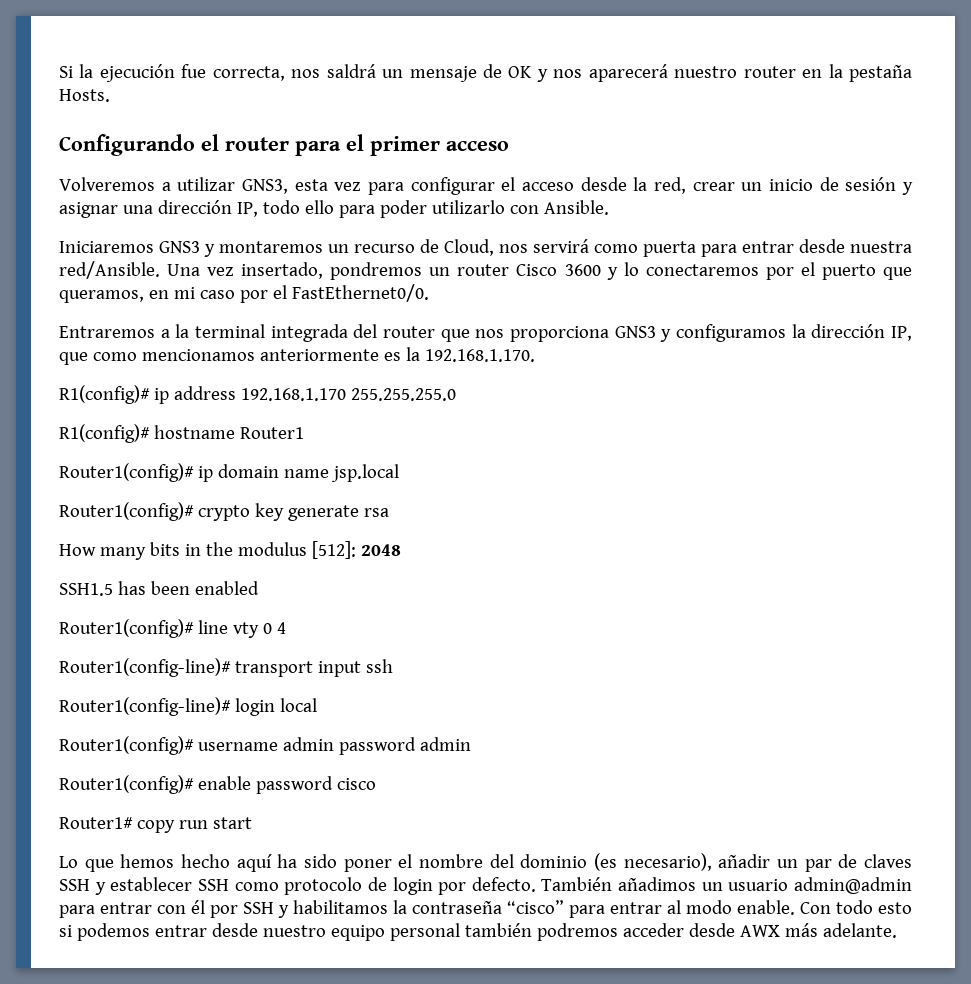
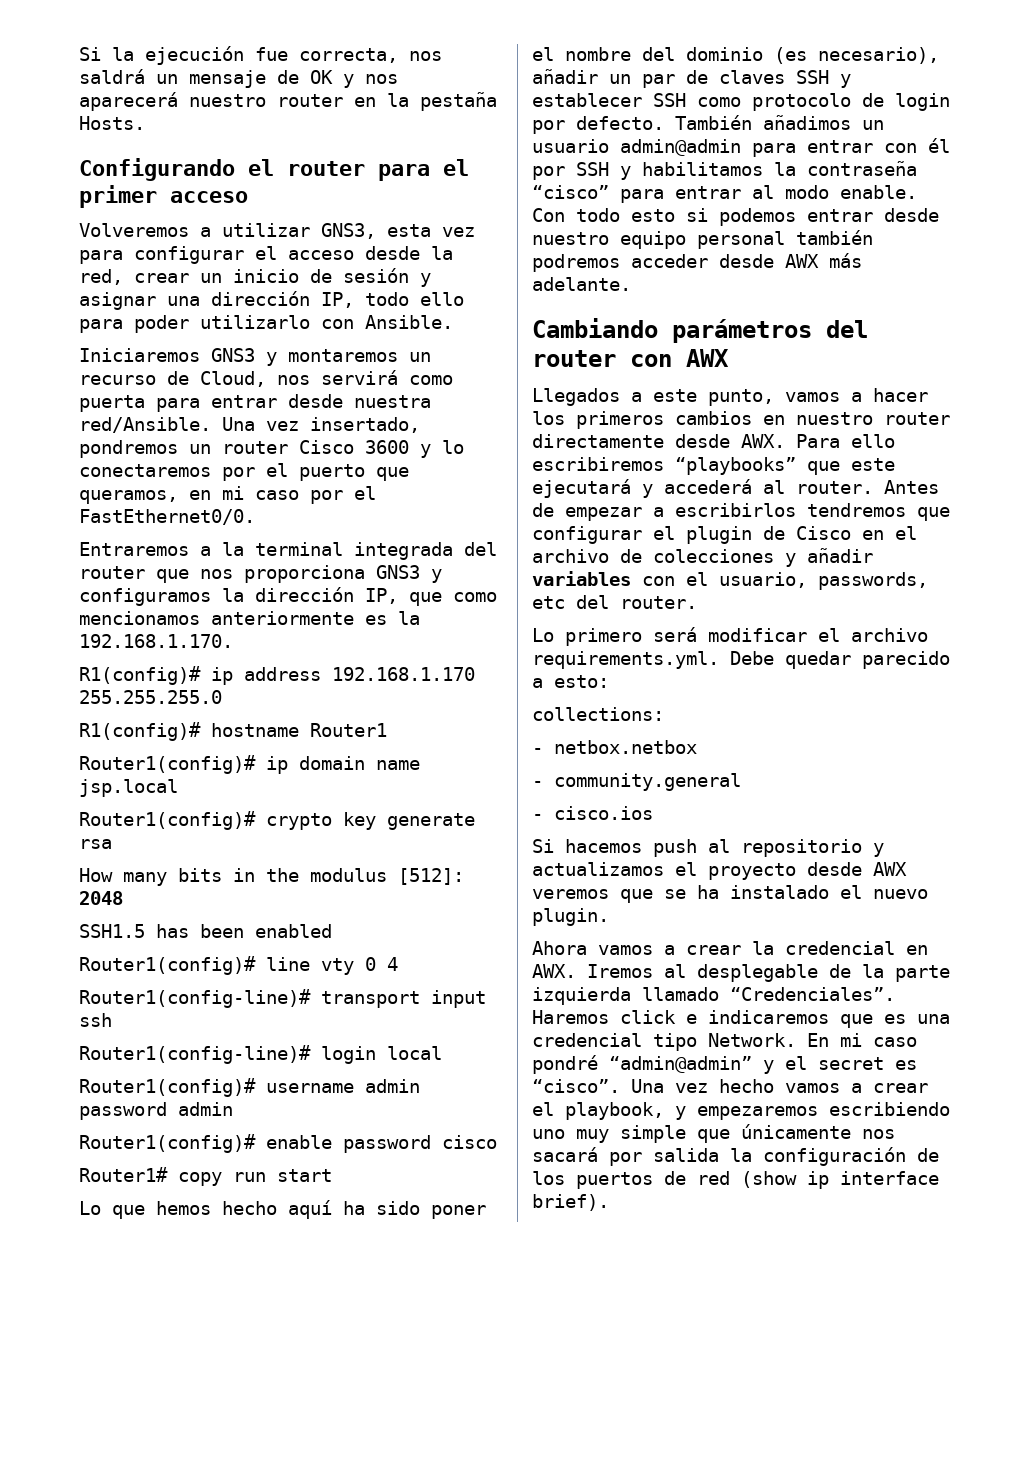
(897, 930) none -> [532,318,868,343] [532,349,729,367] [532,388,928,406] [532,411,950,429] [532,434,895,448] [532,457,895,475] [532,479,939,498] [532,503,950,521] [532,526,917,544] [532,548,873,567] [532,571,928,590] [532,595,697,609] [532,627,928,646] [532,651,950,669] [532,675,609,688] [532,707,664,721] [532,740,697,754] [532,773,741,791] [532,806,653,820] [532,839,884,857] [532,862,907,880] [532,885,928,903] [532,908,609,926] [532,941,928,955] [532,964,950,982] [532,987,895,1005] [532,1010,950,1028] [532,1033,917,1051] [532,1055,917,1074] [532,1079,928,1093] [532,1102,950,1120] [532,1124,895,1143] [532,1147,939,1166] [532,1171,939,1189] [532,1194,609,1211] // Cambiando parámetros del router con AWX // Llegados a este punto, vamos a hacer los primeros cambios en nuestro router directamente desde AWX. Para ello escribiremos “playbooks” que este ejecutará y accederá al router. Antes de empezar a escribirlos tendremos que configurar el plugin de Cisco en el archivo de colecciones y añadir variables con el usuario, passwords, etc del router. // Lo primero será modificar el archivo requirements.yml. Debe quedar parecido a esto: // collections: // - netbox.netbox // - community.general // - cisco.ios // Si hacemos push al repositorio y actualizamos el proyecto desde AWX veremos que se ha instalado el nuevo plugin. // Ahora vamos a crear la credencial en AWX. Iremos al desplegable de la parte izquierda llamado “Credenciales”. Haremos click e indicaremos que es una credencial tipo Network. En mi caso pondré “admin@admin” y el secret es “cisco”. Una vez hecho vamos a crear el playbook, y empezaremos escribiendo uno muy simple que únicamente nos sacará por salida la configuración de los puertos de red (show ip interface brief).

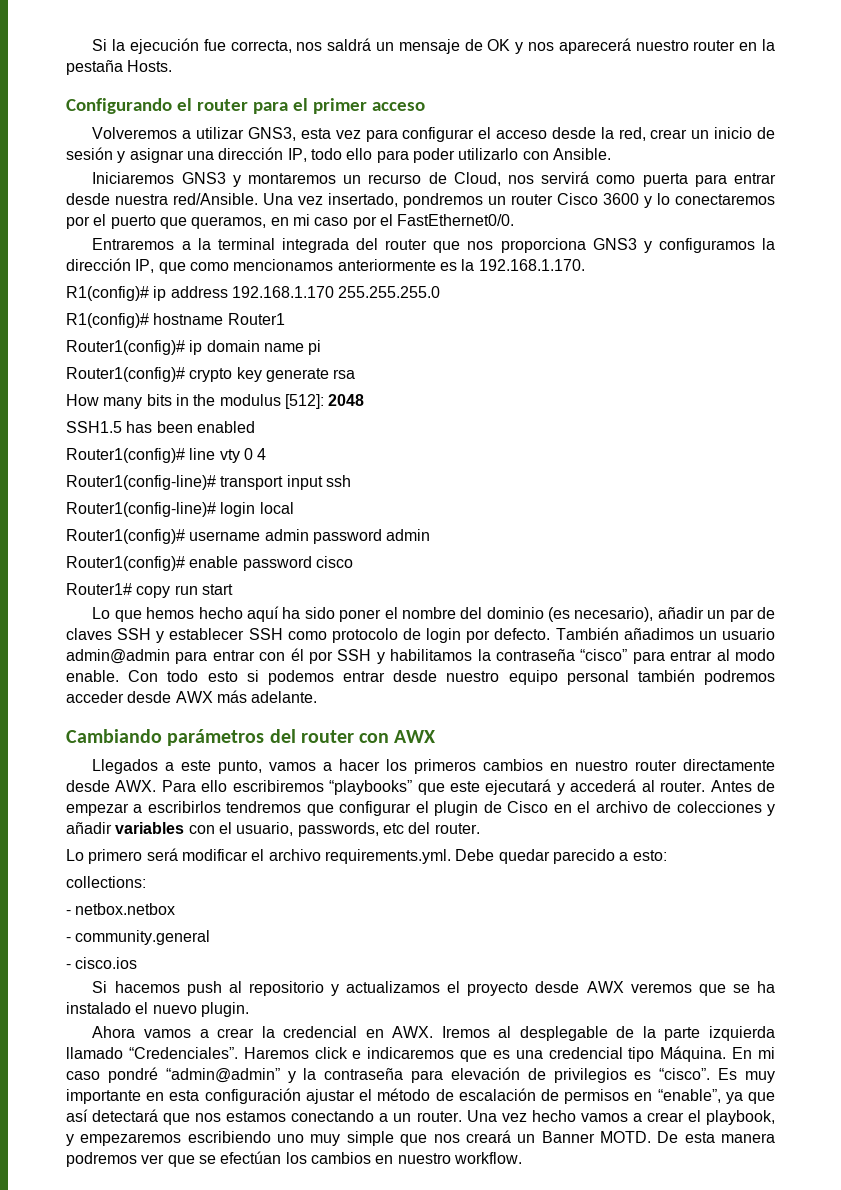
[79,779,178,797] jsp.local -> [308,340,322,355] pi
[708,1033,796,1047] Network. -> [660,1046,727,1062] Máquina.
[785,1056,917,1070] [532,1079,620,1093] el secret es “cisco”. -> [303,1067,775,1083] [66,1088,775,1104] [66,1109,462,1125] la contraseña para elevación de privilegios es “cisco”. Es muy importante en esta configuración ajustar el método de escalación de permisos en “enable”, ya que así detectará que nos estamos conectando a un router.
[741,1124,895,1139] [532,1147,939,1166] [532,1171,939,1189] [532,1194,609,1211] únicamente nos sacará por salida la configuración de los puertos de red (show ip interface brief). -> [433,1130,775,1143] [66,1151,522,1167] nos creará un Banner MOTD. De esta manera podremos ver que se efectúan los cambios en nuestro workflow.

